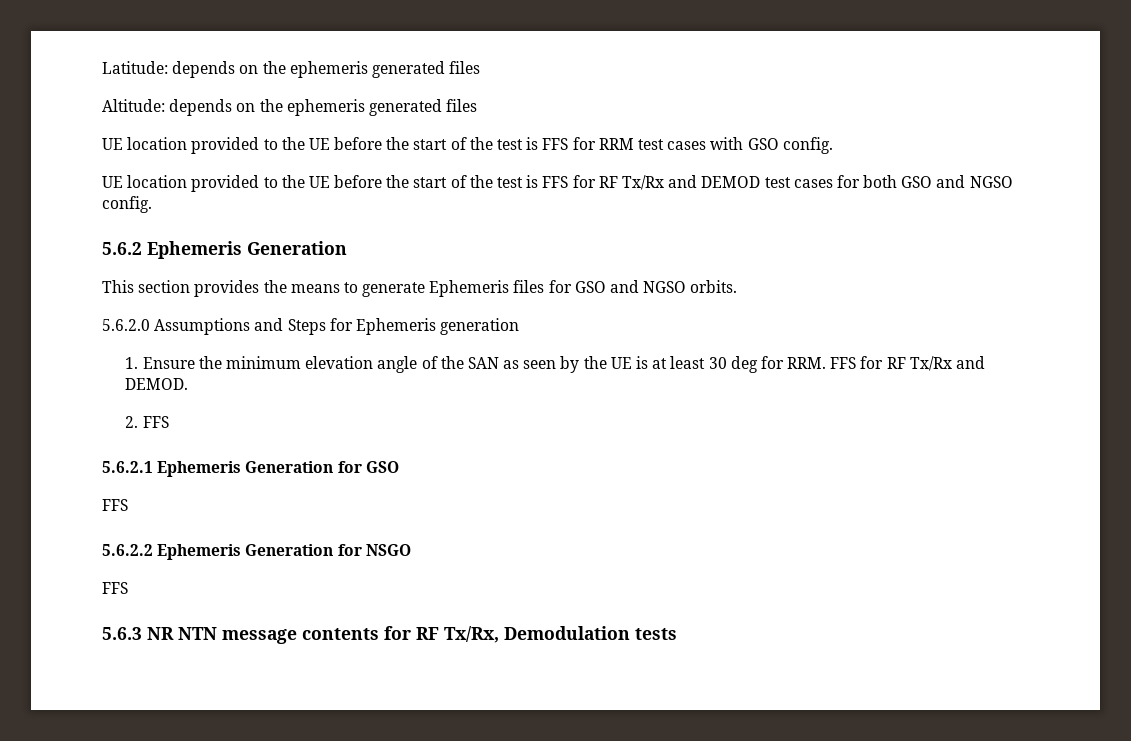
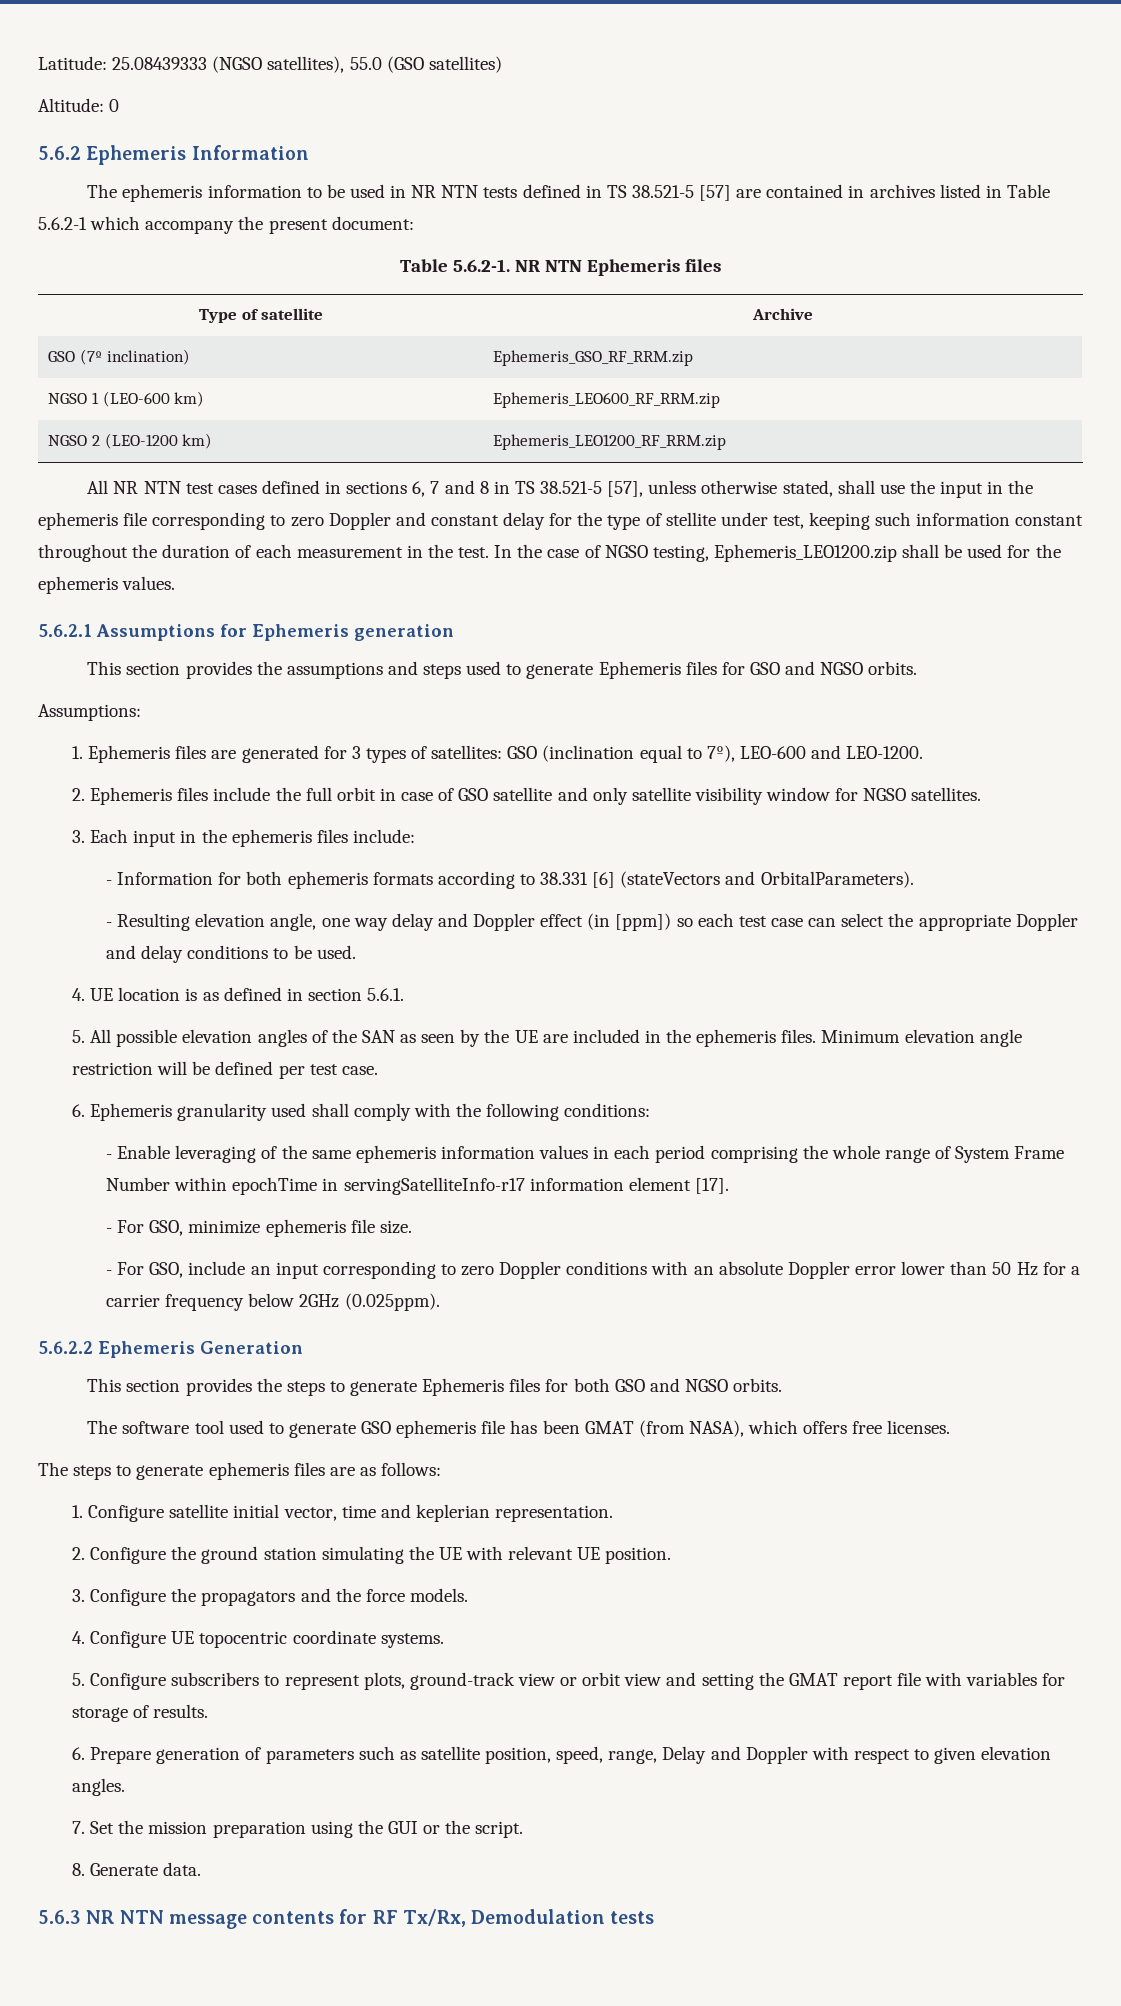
[172,61,481,78] [102,99,478,116] [102,137,833,154] [102,175,1013,192] [102,196,152,213] [102,241,347,259] [102,280,340,297] depends on the ephemeris generated files // Altitude: depends on the ephemeris generated files // UE location provided to the UE before the start of the test is FFS for RRM test cases with GSO config. // UE location provided to the UE before the start of the test is FFS for RF Tx/Rx and DEMOD test cases for both GSO and NGSO config. // 5.6.2 Ephemeris Generation // This section provides the means -> [112,56,502,73] [38,98,120,112] [38,145,309,165] [87,184,1050,202] [38,216,414,234] [399,259,722,276] [198,308,324,323] [752,308,813,320] [48,349,190,365] [493,350,694,366] [48,391,205,407] [493,392,721,408] [48,433,213,449] [493,434,727,450] [87,480,1034,498] [38,512,1084,530] [38,544,1061,562] [38,576,176,594] [38,624,454,641] [87,661,502,679] 25.08439333 (NGSO satellites), 55.0 (GSO satellites) // Altitude: 0 // 5.6.2 Ephemeris Information // The ephemeris information to be used in NR NTN tests defined in TS 38.521-5 [57] are contained in archives listed in Table 5.6.2-1 which accompany the present document: // Table 5.6.2-1. NR NTN Ephemeris files // Type of satellite | Archive // GSO (7º inclination) | Ephemeris_GSO_RF_RRM.zip // NGSO 1 (LEO-600 km) | Ephemeris_LEO600_RF_RRM.zip // NGSO 2 (LEO-1200 km) | Ephemeris_LEO1200_RF_RRM.zip // All NR NTN test cases defined in sections 6, 7 and 8 in TS 38.521-5 [57], unless otherwise stated, shall use the input in the ephemeris file corresponding to zero Doppler and constant delay for the type of stellite under test, keeping such information constant throughout the duration of each measurement in the test. In the case of NGSO testing, Ephemeris_LEO1200.zip shall be used for the ephemeris values. // 5.6.2.1 Assumptions for Ephemeris generation // This section provides the assumptions and steps used
[102,318,520,335] [125,356,418,373] 5.6.2.0 Assumptions and Steps for Ephemeris generation // 1. Ensure the minimum elevation angle -> [38,704,141,721] [72,745,924,763] [72,787,982,805] [72,829,415,847] [106,871,914,889] [106,913,1078,931] [106,945,356,963] [72,987,405,1001] [72,1029,307,1047] Assumptions: // 1. Ephemeris files are generated for 3 types of satellites: GSO (inclination equal to 7º), LEO-600 and LEO-1200. // 2. Ephemeris files include the full orbit in case of GSO satellite and only satellite visibility window for NGSO satellites. // 3. Each input in the ephemeris files include: // - Information for both ephemeris formats according to 38.331 [6] (stateVectors and OrbitalParameters). // - Resulting elevation angle, one way delay and Doppler effect (in [ppm]) so each test case can select the appropriate Doppler and delay conditions to be used. // 4. UE location is as defined in section 5.6.1. // 5. All possible elevation angles
[636,356,986,373] [125,378,189,390] [125,416,169,428] [102,461,399,477] [102,499,128,511] [102,544,411,560] [102,582,128,594] is at least 30 deg for RRM. FFS for RF Tx/Rx and DEMOD. // 2. FFS // 5.6.2.1 Ephemeris Generation for GSO // FFS // 5.6.2.2 Ephemeris Generation for NSGO // FFS -> [542,1029,1022,1047] [72,1061,378,1079] [72,1103,651,1121] [106,1145,1065,1163] [106,1177,729,1195] [106,1219,412,1237] [106,1261,1080,1279] [106,1293,440,1311] [38,1341,303,1358] [87,1378,783,1396] [87,1420,951,1438] [38,1462,442,1480] [72,1504,614,1522] [72,1546,672,1564] [72,1588,468,1606] [72,1630,444,1648] [72,1672,1066,1690] [72,1704,209,1722] [72,1746,1052,1764] [72,1778,126,1796] [72,1820,524,1838] [72,1862,202,1876] are included in the ephemeris files. Minimum elevation angle restriction will be defined per test case. // 6. Ephemeris granularity used shall comply with the following conditions: // - Enable leveraging of the same ephemeris information values in each period comprising the whole range of System Frame Number within epochTime in servingSatelliteInfo-r17 information element [17]. // - For GSO, minimize ephemeris file size. // - For GSO, include an input corresponding to zero Doppler conditions with an absolute Doppler error lower than 50 Hz for a carrier frequency below 2GHz (0.025ppm). // 5.6.2.2 Ephemeris Generation // This section provides the steps to generate Ephemeris files for both GSO and NGSO orbits. // The software tool used to generate GSO ephemeris file has been GMAT (from NASA), which offers free licenses. // The steps to generate ephemeris files are as follows: // 1. Configure satellite initial vector, time and keplerian representation. // 2. Configure the ground station simulating the UE with relevant UE position. // 3. Configure the propagators and the force models. // 4. Configure UE topocentric coordinate systems. // 5. Configure subscribers to represent plots, ground-track view or orbit view and setting the GMAT report file with variables for storage of results. // 6. Prepare generation of parameters such as satellite position, speed, range, Delay and Doppler with respect to given elevation angles. // 7. Set the mission preparation using the GUI or the script. // 8. Generate data.

